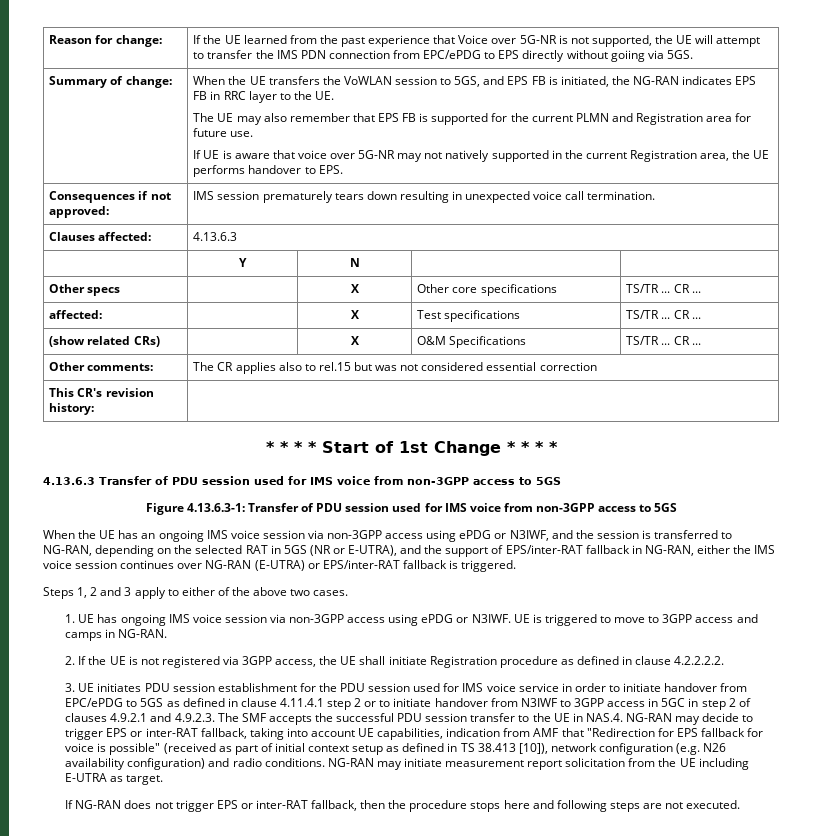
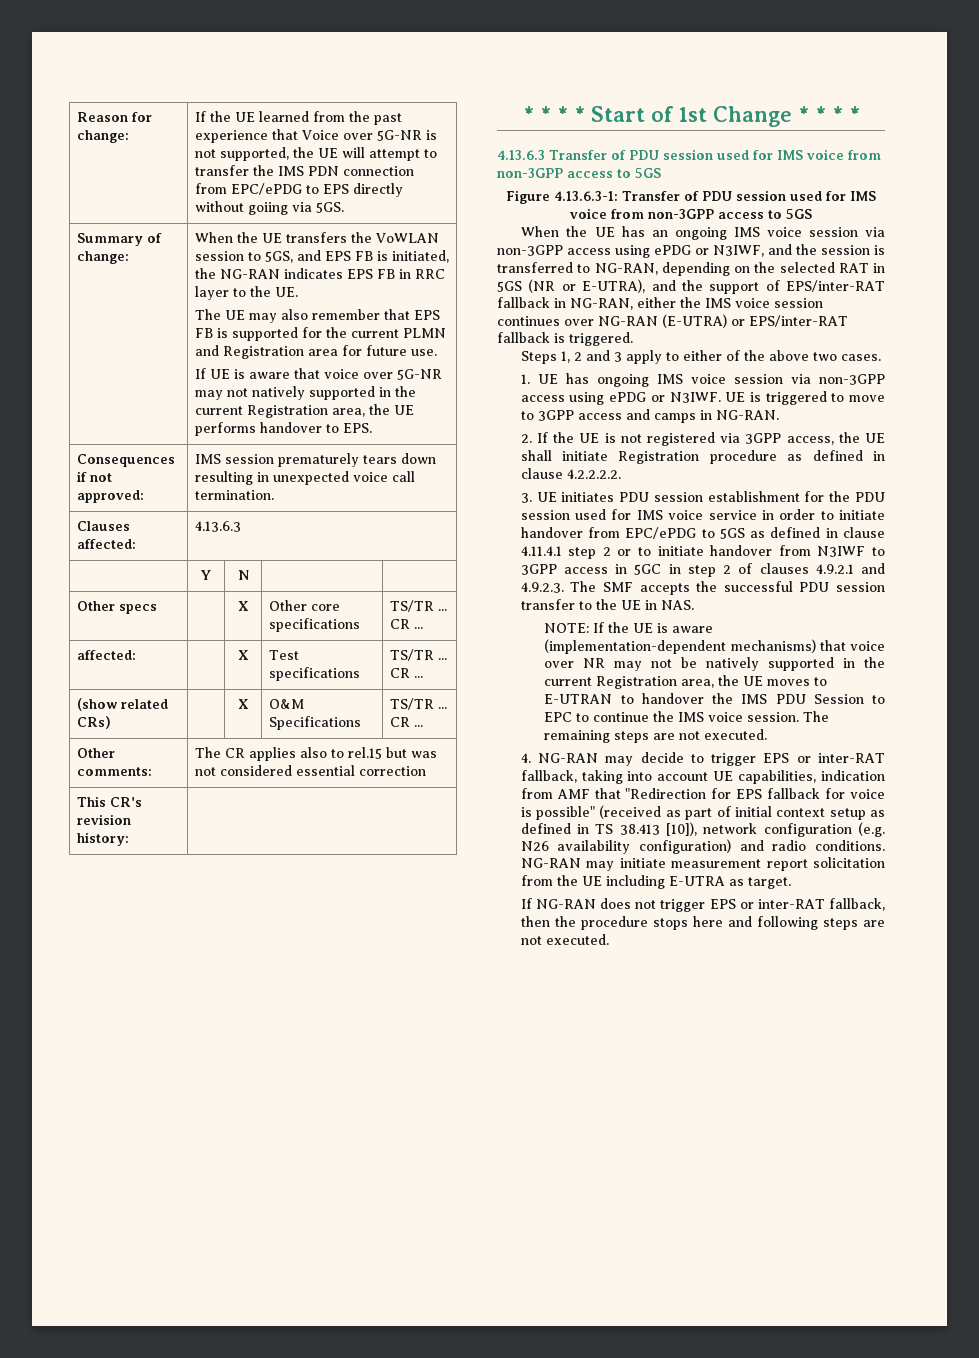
[585,713,623,722] NAS.4. -> [660,600,694,610] [544,622,714,633] [544,639,885,654] [544,657,885,671] [544,675,828,689] [544,693,885,704] [544,711,830,722] [544,729,768,743] [520,753,531,763] NAS. // NOTE: If the UE is aware (implementation-dependent mechanisms) that voice over NR may not be natively supported in the current Registration area, the UE moves to E-UTRAN to handover the IMS PDU Session to EPC to continue the IMS voice session. The remaining steps are not executed. // 4.

